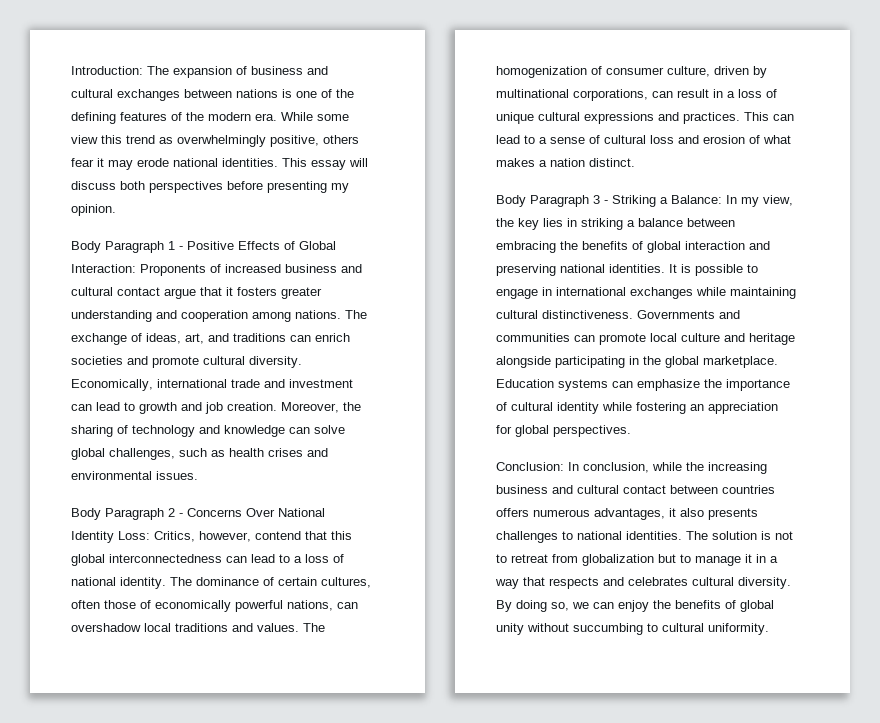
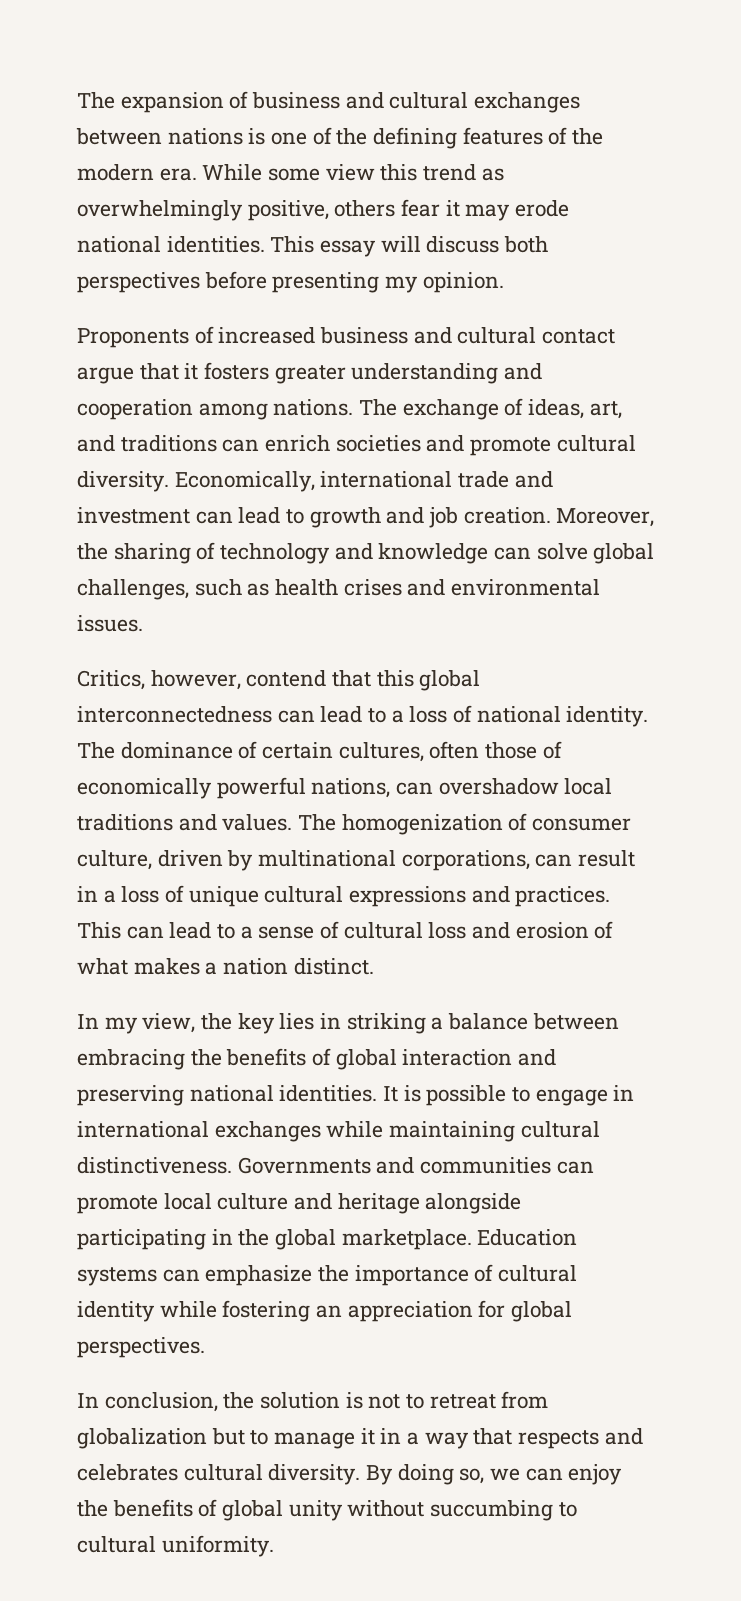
[71,66,143,75] Introduction: -> (77, 100) none
[71,241,336,253] [71,264,136,273] Body Paragraph 1 - Positive Effects of Global Interaction: -> (504, 282) none
[71,508,325,520] [71,531,150,543] Body Paragraph 2 - Concerns Over National Identity Loss: -> (143, 623) none
[496,195,722,207] Body Paragraph 3 - Striking a Balance: -> (374, 966) none
[496,462,564,471] Conclusion: -> (205, 1347) none
[652,462,767,474] [496,485,775,494] [496,508,758,520] [496,531,708,543] while the increasing business and cultural contact between countries offers numerous advantages, it also presents challenges to national identities. The -> [223,1392,255,1409] the

